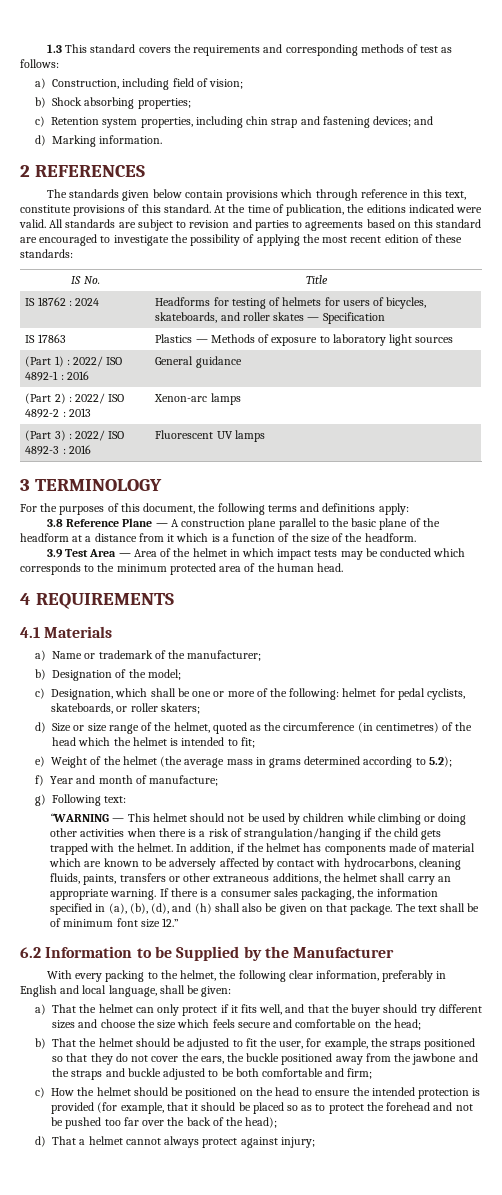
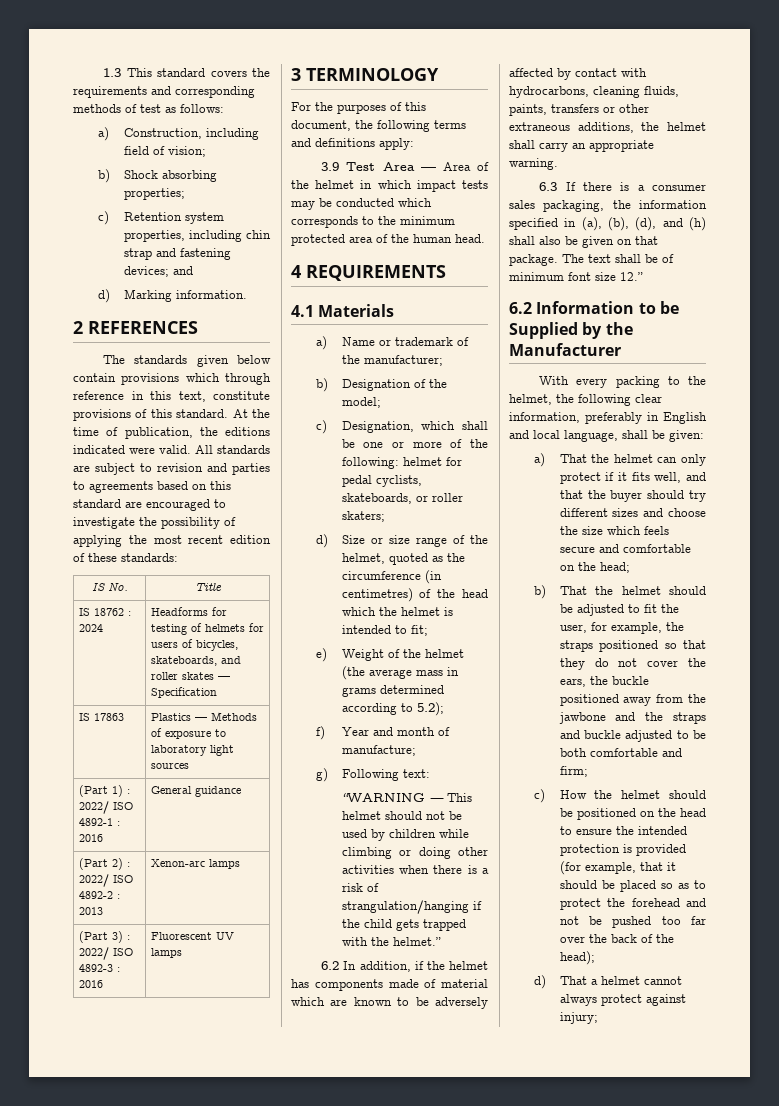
[46,518,440,530] [20,533,416,543] // 3.8 Reference Plane — A construction plane parallel to the basic plane of the headform at a distance from it which is a function of the size of the headform. -> (414, 144) none
[136,843,173,852] helmet. -> [392,937,441,946] [321,961,340,970] helmet.” // 6.2
(157, 894) none -> [539,182,558,191] // 6.3

